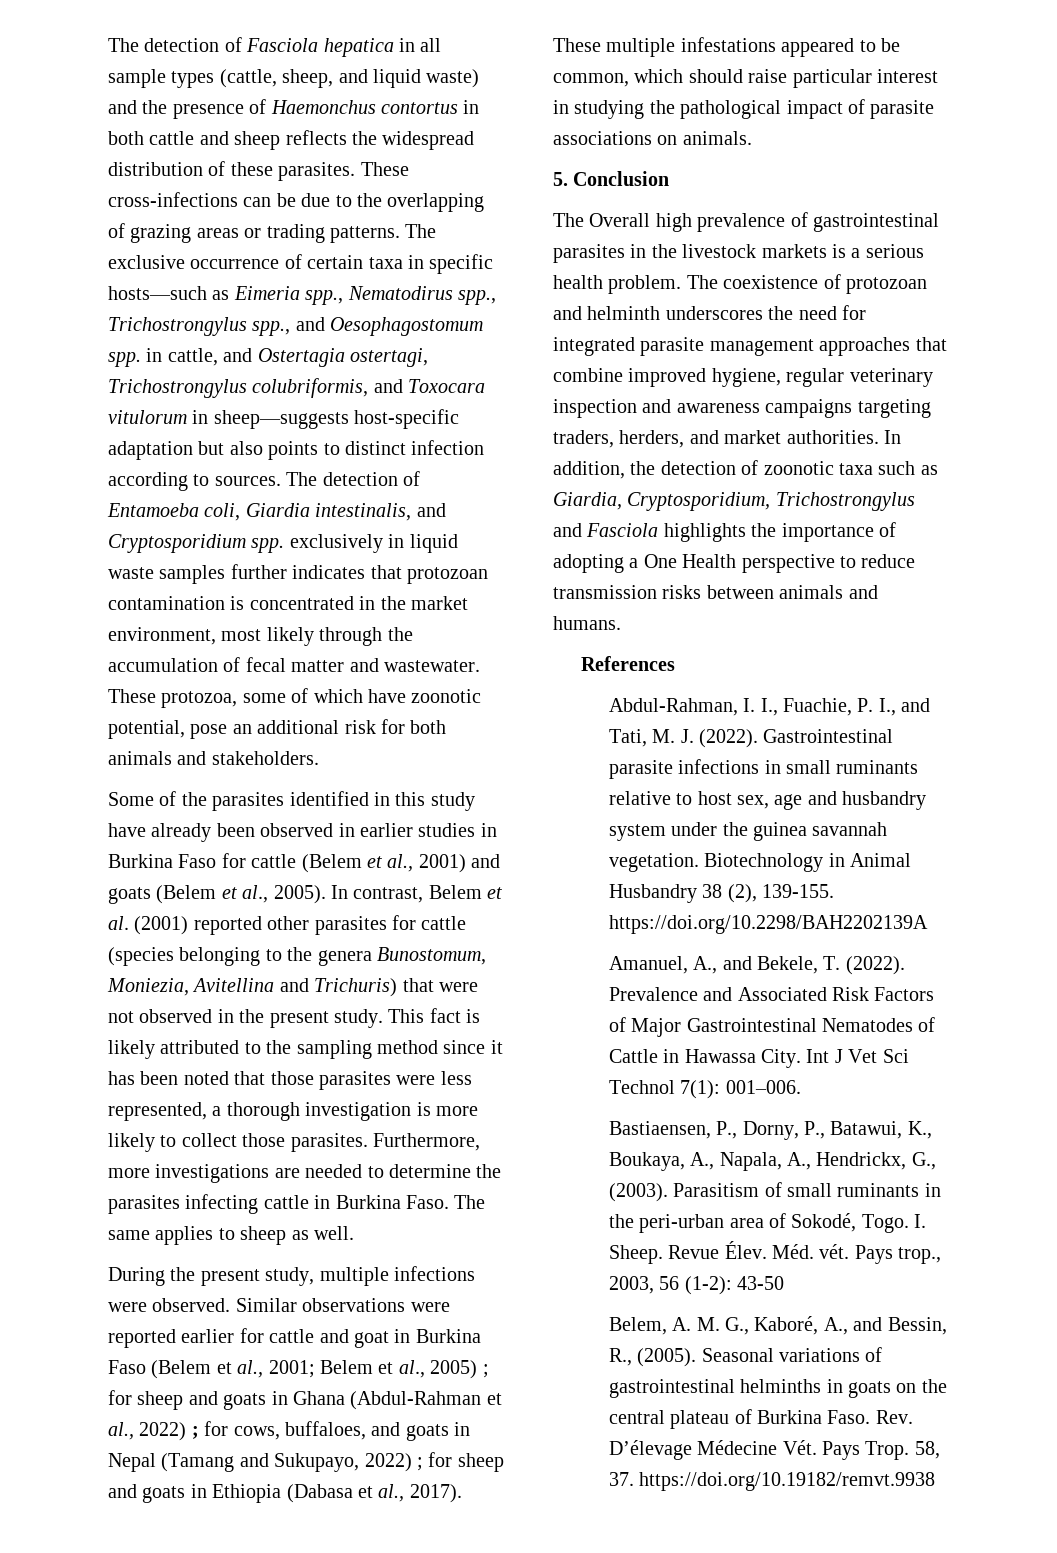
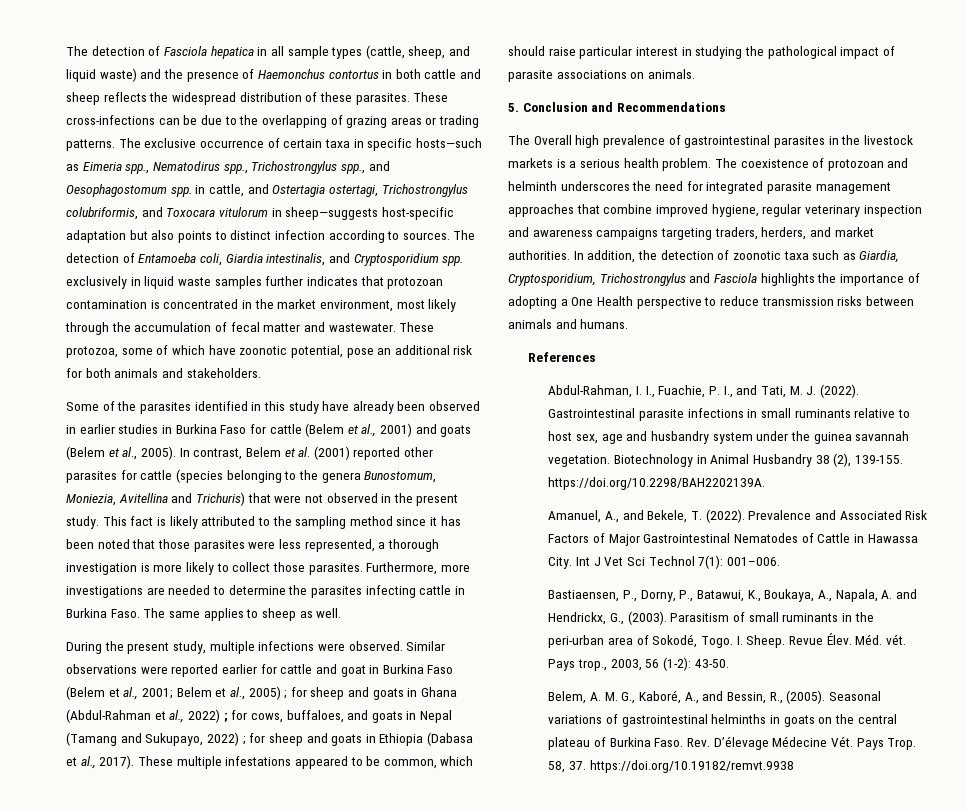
(670, 178) none -> [591,102,726,112] and Recommendations
[608,915,928,934] https://doi.org/10.2298/BAH2202139A -> [548,477,766,490] https://doi.org/10.2298/BAH2202139A.
[786,1152,811,1170] A., -> [881,589,917,599] A. and
[736,1276,784,1290] 43-50 -> [694,659,729,668] 43-50.

